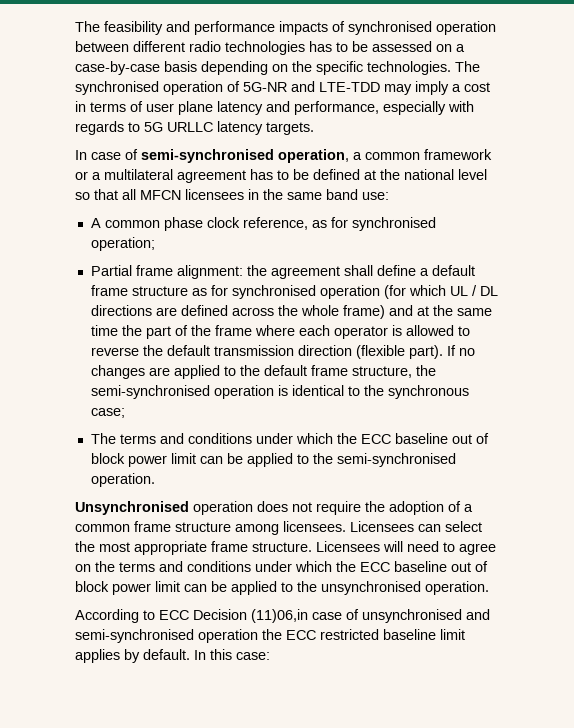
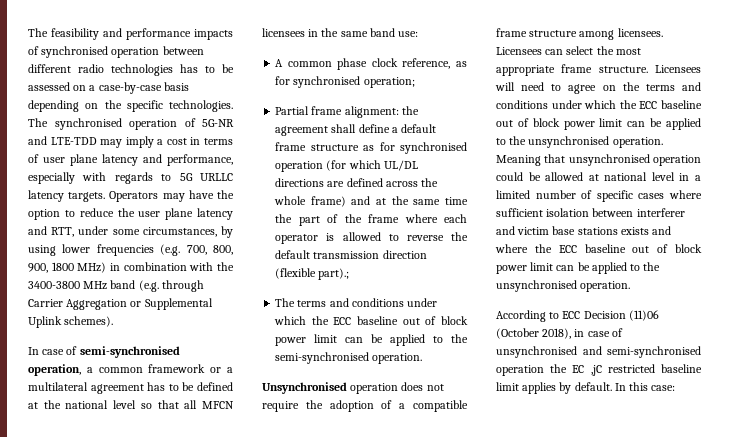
(314, 128) none -> [109,190,234,202] [28,208,233,220] [28,226,233,238] [28,244,233,256] [28,262,234,273] [28,280,204,292] [28,298,213,310] [28,316,114,328] Operators may have the option to reduce the user plane latency and RTT, under some circumstances, by using lower frequencies (e.g. 700, 800, 900, 1800 MHz) in combination with the 3400-3800 MHz band (e.g. through Carrier Aggregation or Supplemental Uplink schemes).
[449,285,498,296] UL / DL -> [383,160,418,171] UL/DL
[408,345,475,359] [90,365,436,379] [90,385,469,399] [90,408,125,418] part). If no changes are applied to the default frame structure, the semi-synchronised operation is identical to the synchronous case; -> [318,268,350,280] part).;
[75,524,130,532] common -> [413,400,468,412] compatible
(489, 588) none -> [496,154,701,166] [496,172,701,181] [496,190,702,202] [496,208,685,217] [496,226,672,235] [495,244,702,253] [496,262,661,274] [496,280,631,292] Meaning that unsynchronised operation could be allowed at national level in a limited number of specific cases where sufficient isolation between interferer and victim base stations exists and where the ECC baseline out of block power limit can be applied to the unsynchronised operation.
[251,609,308,623] (11)06,in -> [628,310,659,321] [496,328,585,339] (11)06 (October 2018), in
[286,630,316,640] ECC -> [572,365,602,376] EC ,jC

